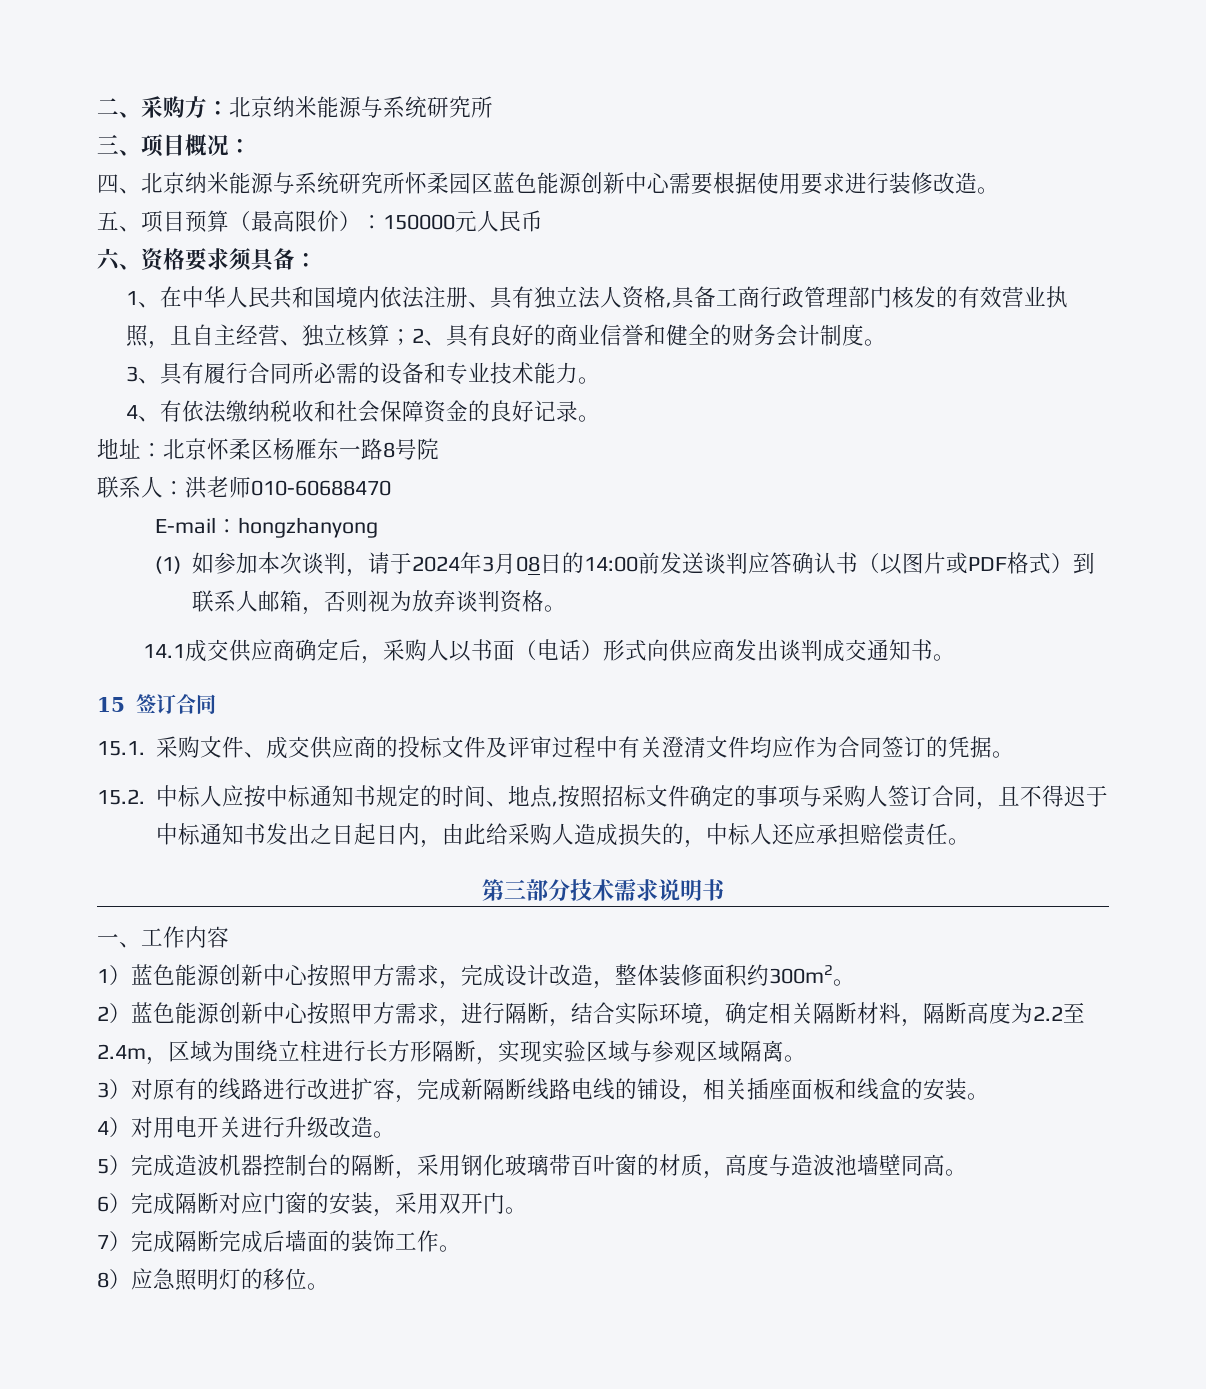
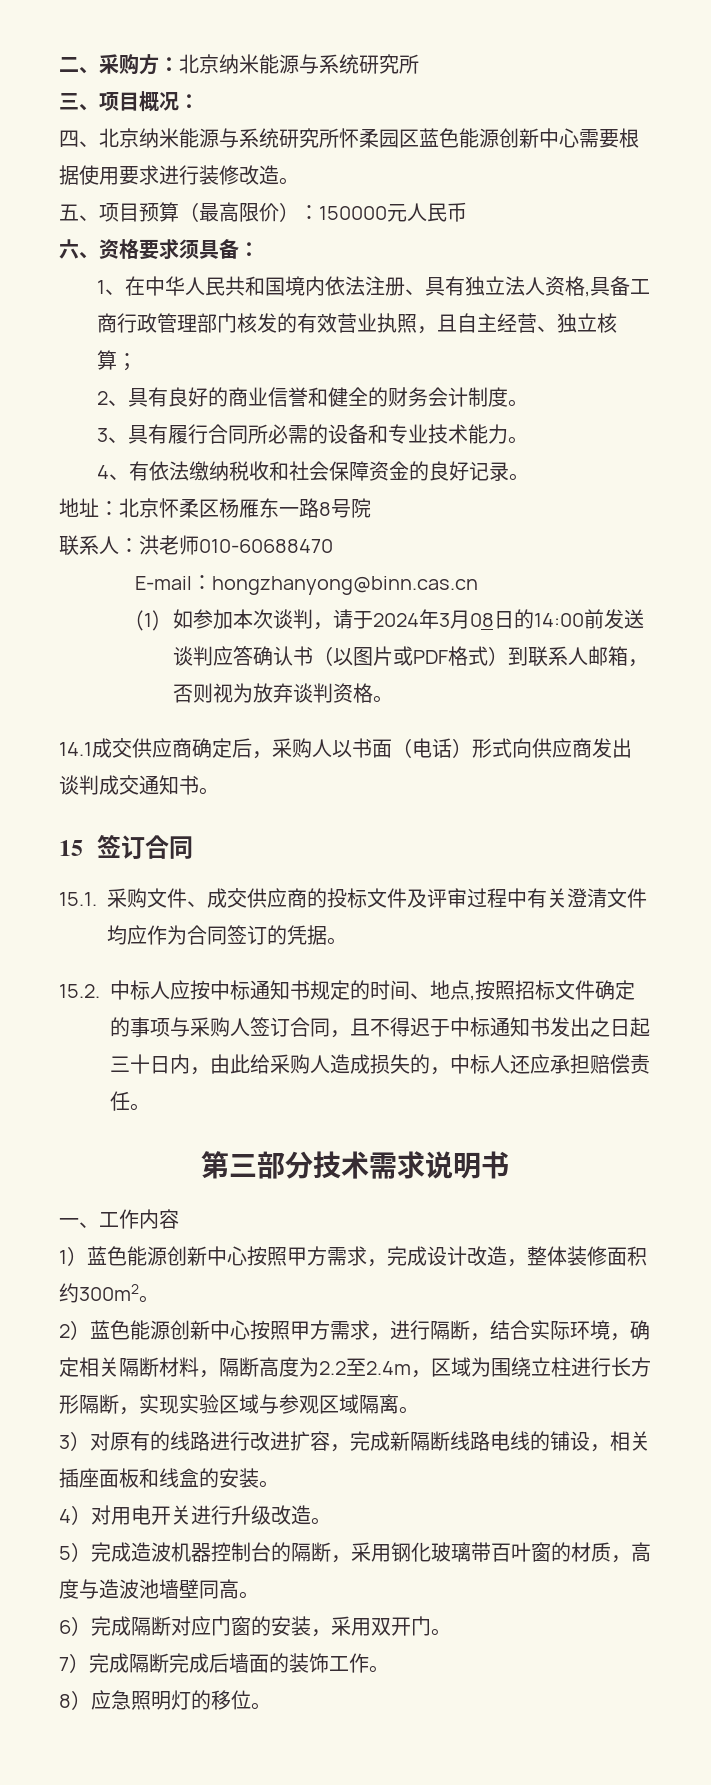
(413, 337) none -> (137, 362) //
[238,517,379,538] hongzhanyong -> [211,576,478,595] hongzhanyong@binn.cas.cn
(376, 834) none -> [110,1054,150,1074] 三十

